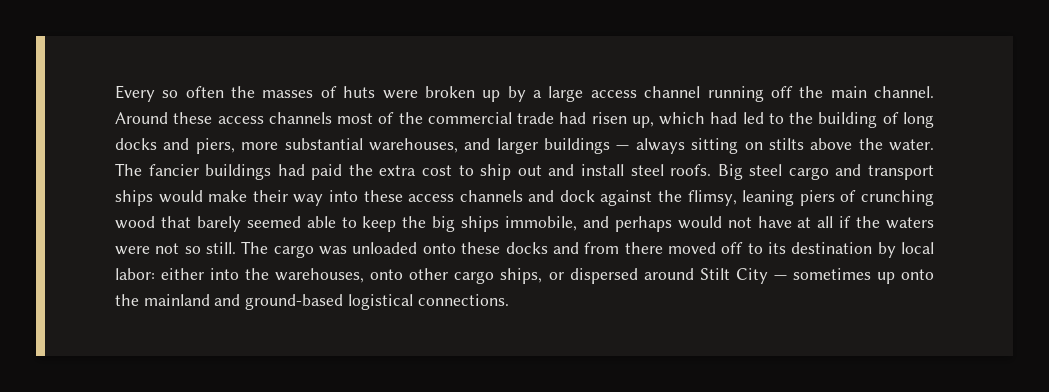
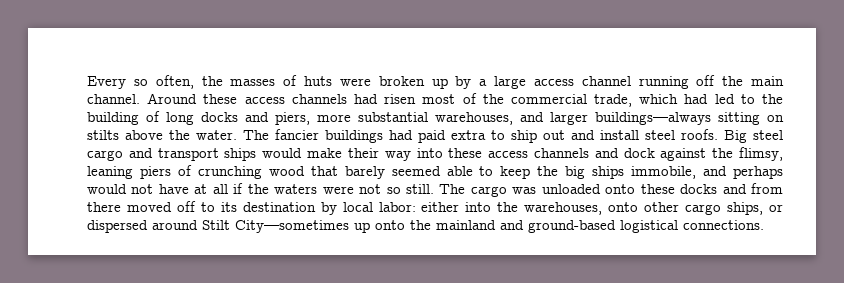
[185,86,224,98] often -> [155,75,194,89] often,
(332, 118) none -> [353,94,417,104] had risen
[517,112,654,128] trade had risen up, -> [594,94,633,107] trade,
[544,138,685,154] buildings — always -> [595,112,711,125] buildings—always
[348,164,453,176] the extra cost -> [451,130,486,140] extra
[735,268,871,284] City — sometimes -> [235,220,349,233] City—sometimes

